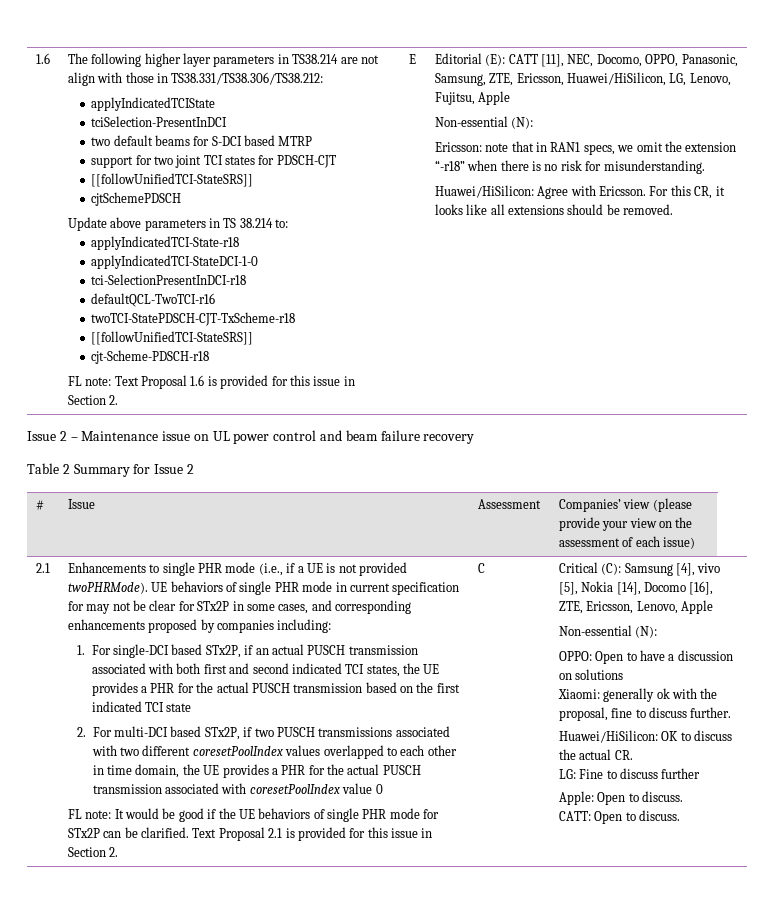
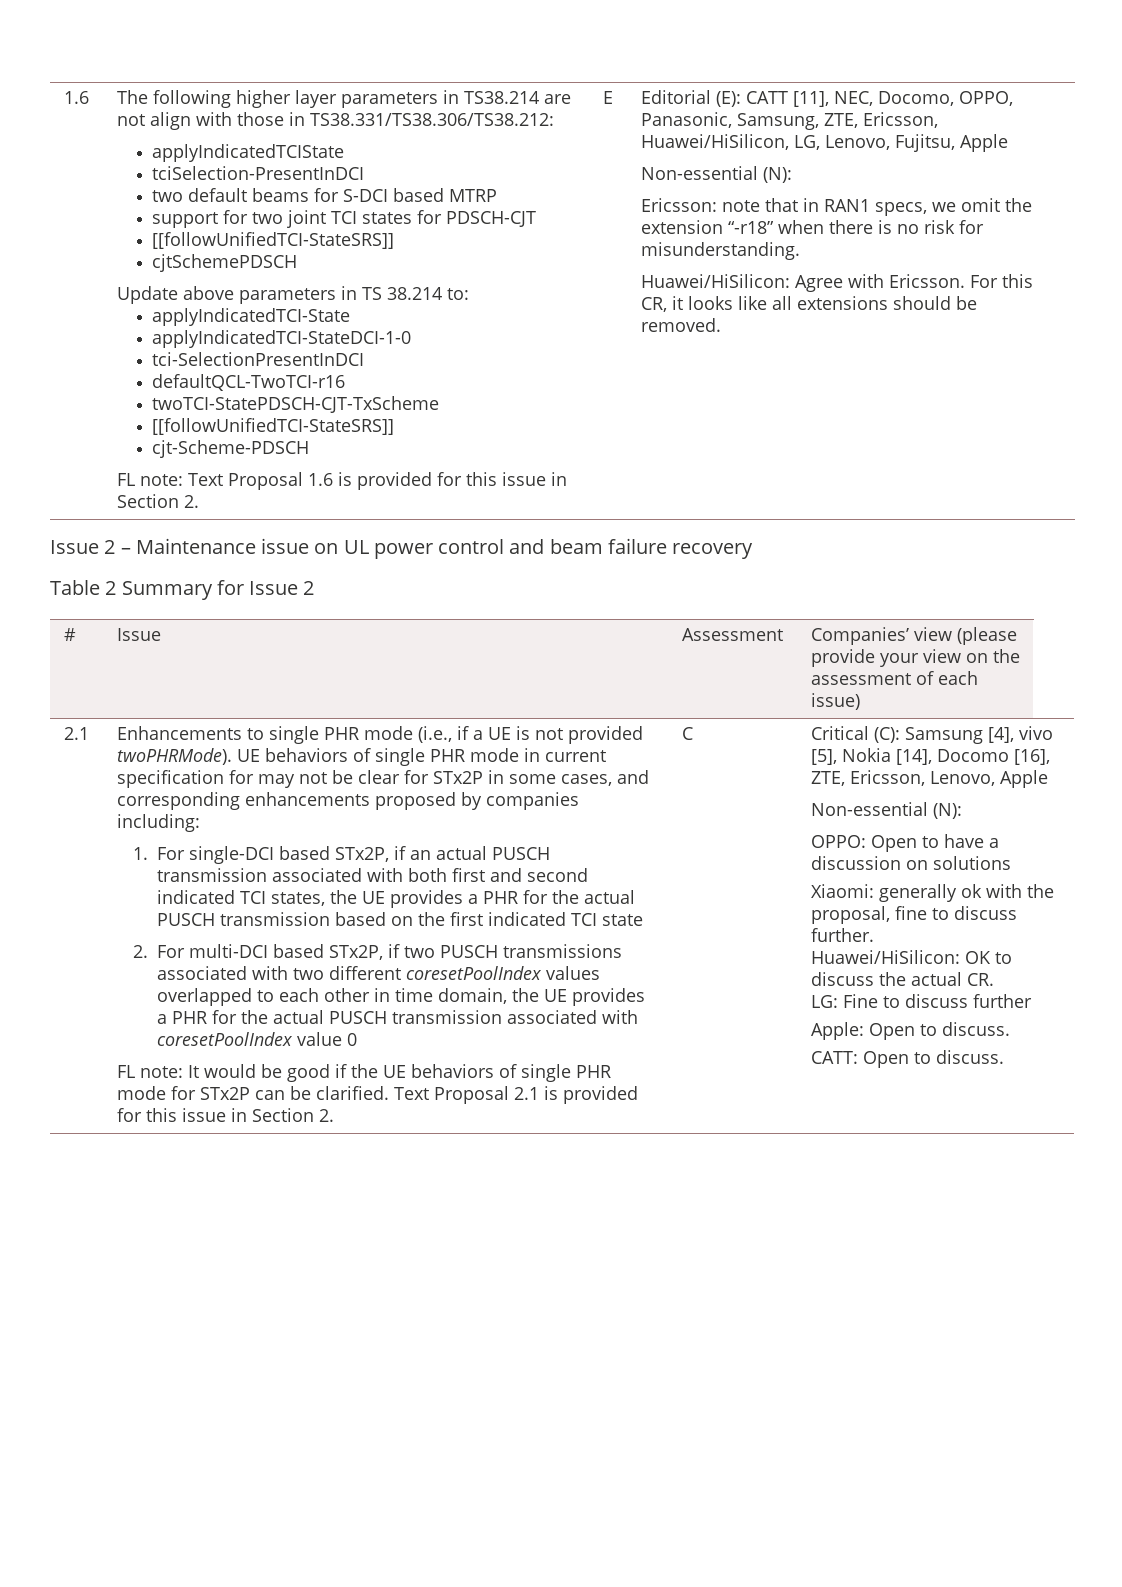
[91,236,240,250] applyIndicatedTCI-State-r18 -> [152,308,351,326] applyIndicatedTCI-State
[91,274,247,285] tci-SelectionPresentInDCI-r18 -> [152,352,365,366] tci-SelectionPresentInDCI
[91,312,296,326] [91,331,254,345] [91,350,210,364] twoTCI-StatePDSCH-CJT-TxScheme-r18 // [[followUnifiedTCI-StateSRS]] // cjt-Scheme-PDSCH-r18 -> [152,396,440,413] [152,418,395,435] [152,440,310,458] twoTCI-StatePDSCH-CJT-TxScheme // [[followUnifiedTCI-StateSRS]] // cjt-Scheme-PDSCH

